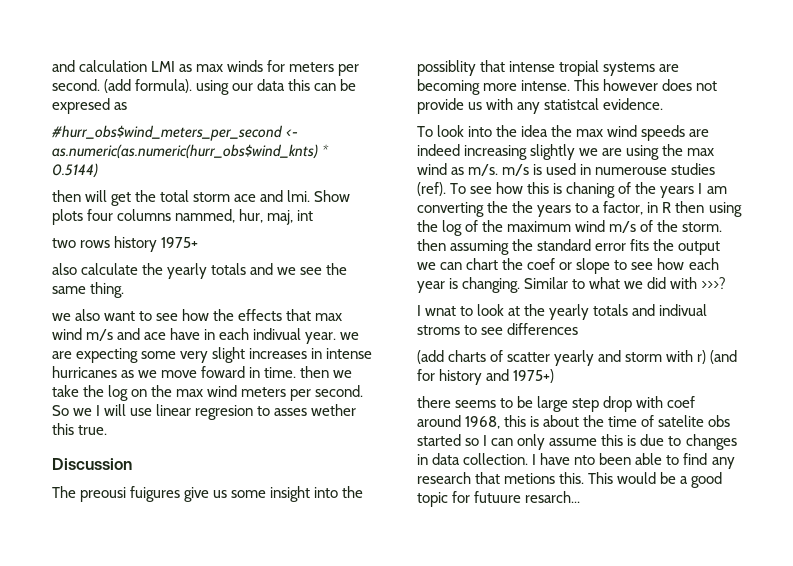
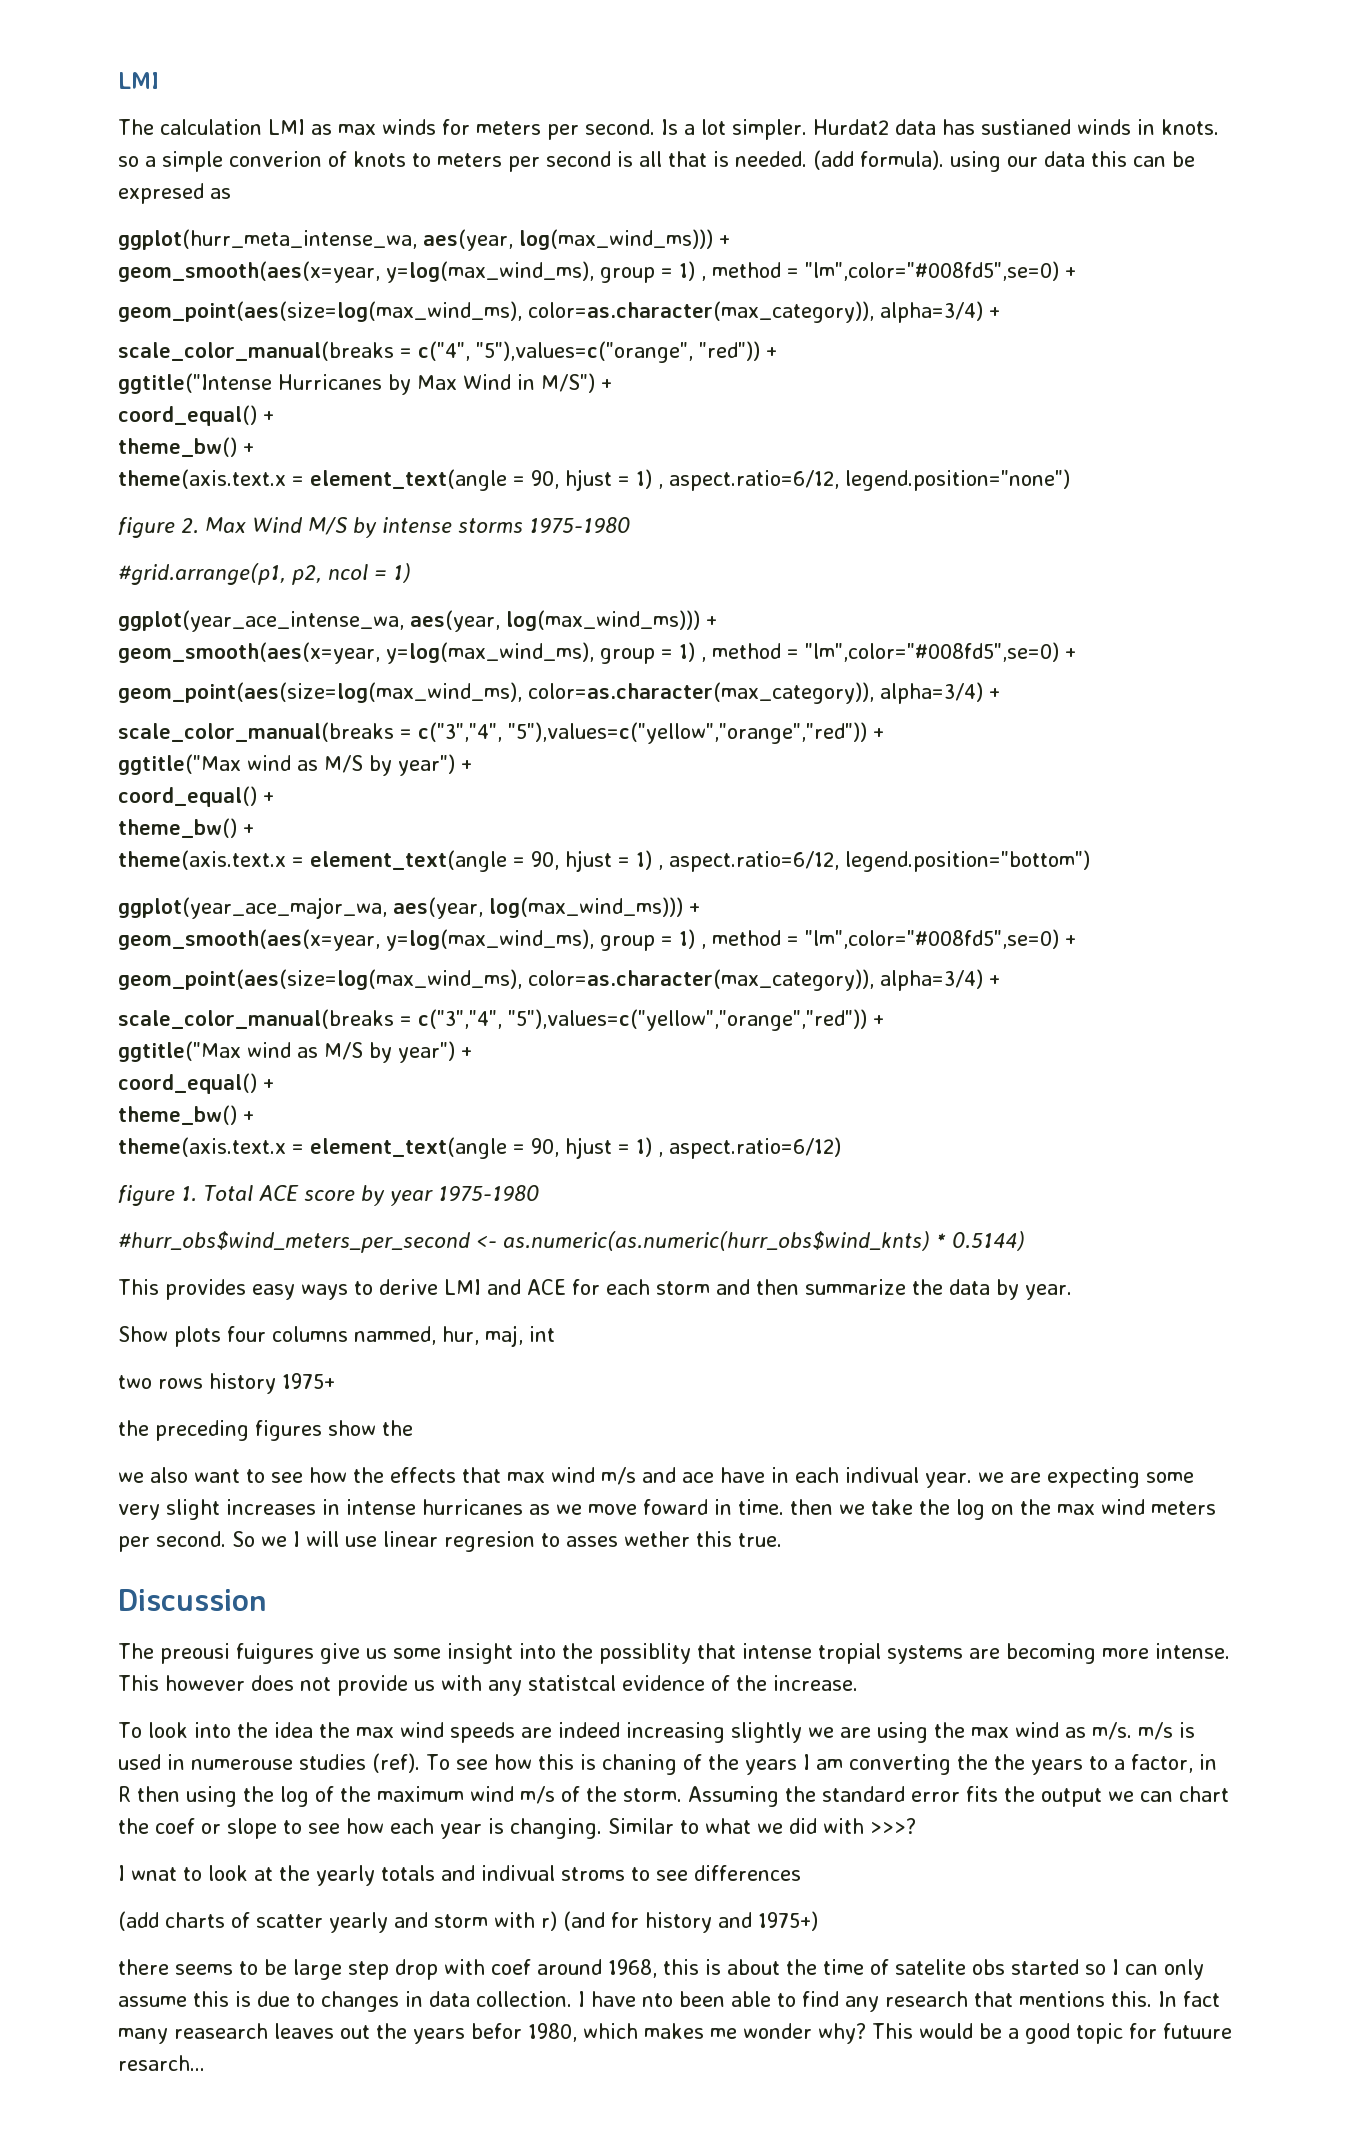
[52,60,75,72] and -> [118,72,159,89] [118,119,154,135] LMI // The
(100, 85) none -> [661,119,1219,140] [118,151,807,172] Is a lot simpler. Hurdat2 data has sustianed winds in knots. so a simple converion of knots to meters per second is all that is needed.
(128, 106) none -> [118,229,730,251] [118,261,1076,283] [118,301,1000,323] [118,341,777,363] [118,373,612,395] [118,405,274,426] [118,437,254,457] [118,469,1070,491] [118,517,630,538] [118,563,411,585] [118,610,717,632] [118,642,1076,664] [118,682,1000,704] [118,722,884,744] [118,754,472,776] [118,786,274,807] [118,818,254,838] [118,850,1090,872] [118,897,700,919] [118,929,1076,951] [118,969,1000,991] [118,1009,884,1031] [118,1041,472,1063] [118,1073,274,1094] [118,1105,254,1125] [118,1137,841,1159] [118,1185,539,1206] // ggplot(hurr_meta_intense_wa, aes(year, log(max_wind_ms))) + // geom_smooth(aes(x=year, y=log(max_wind_ms), group = 1) , method = "lm",color="#008fd5",se=0) + // geom_point(aes(size=log(max_wind_ms), color=as.character(max_category)), alpha=3/4) + // scale_color_manual(breaks = c("4", "5"),values=c("orange", "red")) + // ggtitle("Intense Hurricanes by Max Wind in M/S") + // coord_equal() + // theme_bw() + // theme(axis.text.x = element_text(angle = 90, hjust = 1) , aspect.ratio=6/12, legend.position="none") // figure 2. Max Wind M/S by intense storms 1975-1980 // #grid.arrange(p1, p2, ncol = 1) // ggplot(year_ace_intense_wa, aes(year, log(max_wind_ms))) + // geom_smooth(aes(x=year, y=log(max_wind_ms), group = 1) , method = "lm",color="#008fd5",se=0) + // geom_point(aes(size=log(max_wind_ms), color=as.character(max_category)), alpha=3/4) + // scale_color_manual(breaks = c("3","4", "5"),values=c("yellow","orange","red")) + // ggtitle("Max wind as M/S by year") + // coord_equal() + // theme_bw() + // theme(axis.text.x = element_text(angle = 90, hjust = 1) , aspect.ratio=6/12, legend.position="bottom") // ggplot(year_ace_major_wa, aes(year, log(max_wind_ms))) + // geom_smooth(aes(x=year, y=log(max_wind_ms), group = 1) , method = "lm",color="#008fd5",se=0) + // geom_point(aes(size=log(max_wind_ms), color=as.character(max_category)), alpha=3/4) + // scale_color_manual(breaks = c("3","4", "5"),values=c("yellow","orange","red")) + // ggtitle("Max wind as M/S by year") + // coord_equal() + // theme_bw() + // theme(axis.text.x = element_text(angle = 90, hjust = 1) , aspect.ratio=6/12) // figure 1. Total ACE score by year 1975-1980
[52,190,311,206] then will get the total storm ace and lmi. -> [118,1279,1072,1300] This provides easy ways to derive LMI and ACE for each storm and then summarize the data by year. //
[52,263,348,279] [52,282,125,298] also calculate the yearly totals and we see the same thing. -> [118,1420,413,1441] the preceding figures show the
[603,98,664,110] evidence. -> [622,1675,858,1691] evidence of the increase.
[417,239,510,255] then assuming -> [688,1786,779,1807] Assuming
[504,472,585,484] metions this. -> [1019,1991,1220,2007] [118,2023,866,2044] mentions this. In fact many reasearch leaves out the years befor 1980, which makes me wonder why?

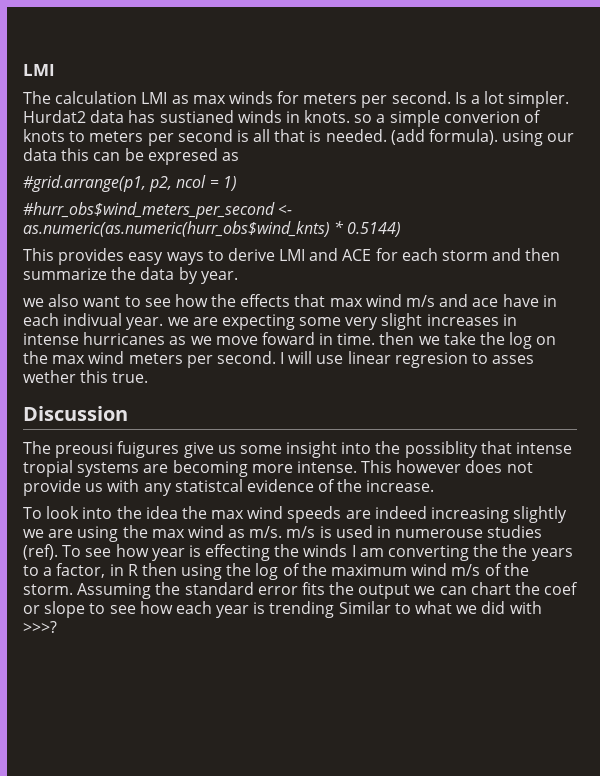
[118,229,730,251] [118,261,1076,283] [118,301,1000,323] [118,341,777,363] [118,373,612,395] [118,405,274,426] [118,437,254,457] [118,469,1070,491] [118,517,630,538] // ggplot(hurr_meta_intense_wa, aes(year, log(max_wind_ms))) + // geom_smooth(aes(x=year, y=log(max_wind_ms), group = 1) , method = "lm",color="#008fd5",se=0) + // geom_point(aes(size=log(max_wind_ms), color=as.character(max_category)), alpha=3/4) + // scale_color_manual(breaks = c("4", "5"),values=c("orange", "red")) + // ggtitle("Intense Hurricanes by Max Wind in M/S") + // coord_equal() + // theme_bw() + // theme(axis.text.x = element_text(angle = 90, hjust = 1) , aspect.ratio=6/12, legend.position="none") // figure 2. Max Wind M/S by intense storms 1975-1980 -> (239, 156) none
[118,610,717,632] [118,642,1076,664] [118,682,1000,704] [118,722,884,744] [118,754,472,776] [118,786,274,807] [118,818,254,838] [118,850,1090,872] [118,897,700,919] [118,929,1076,951] [118,969,1000,991] [118,1009,884,1031] [118,1041,472,1063] [118,1073,274,1094] [118,1105,254,1125] [118,1137,841,1159] [118,1185,539,1206] // ggplot(year_ace_intense_wa, aes(year, log(max_wind_ms))) + // geom_smooth(aes(x=year, y=log(max_wind_ms), group = 1) , method = "lm",color="#008fd5",se=0) + // geom_point(aes(size=log(max_wind_ms), color=as.character(max_category)), alpha=3/4) + // scale_color_manual(breaks = c("3","4", "5"),values=c("yellow","orange","red")) + // ggtitle("Max wind as M/S by year") + // coord_equal() + // theme_bw() + // theme(axis.text.x = element_text(angle = 90, hjust = 1) , aspect.ratio=6/12, legend.position="bottom") // ggplot(year_ace_major_wa, aes(year, log(max_wind_ms))) + // geom_smooth(aes(x=year, y=log(max_wind_ms), group = 1) , method = "lm",color="#008fd5",se=0) + // geom_point(aes(size=log(max_wind_ms), color=as.character(max_category)), alpha=3/4) + // scale_color_manual(breaks = c("3","4", "5"),values=c("yellow","orange","red")) + // ggtitle("Max wind as M/S by year") + // coord_equal() + // theme_bw() + // theme(axis.text.x = element_text(angle = 90, hjust = 1) , aspect.ratio=6/12) // figure 1. Total ACE score by year 1975-1980 -> (237, 183) none
[118,1325,555,1347] [118,1373,335,1394] [118,1420,413,1441] // Show plots four columns nammed, hur, maj, int // two rows history 1975+ // the preceding figures show the -> (238, 277) none
[232,1531,287,1547] So we -> (276, 357) none
[537,1754,797,1775] this is chaning of the years -> [151,544,348,561] year is effecting the winds
[510,1818,602,1839] changing. -> [269,601,335,618] trending
[118,1865,801,1886] [118,1911,818,1933] [118,1959,1204,1980] [118,1991,1220,2012] [118,2023,1232,2044] [118,2055,205,2071] // I wnat to look at the yearly totals and indivual stroms to see differences // (add charts of scatter yearly and storm with r) (and for history and 1975+) // there seems to be large step drop with coef around 1968, this is about the time of satelite obs started so I can only assume this is due to changes in data collection. I have nto been able to find any research that mentions this. In fact many reasearch leaves out the years befor 1980, which makes me wonder why? This would be a good topic for futuure resarch... -> (57, 627) none

